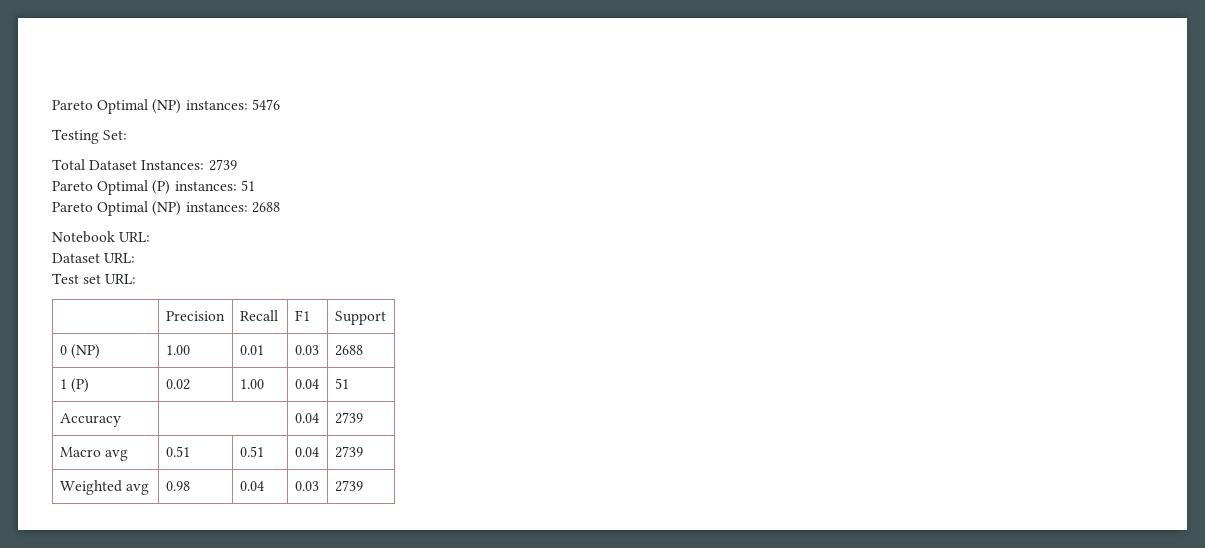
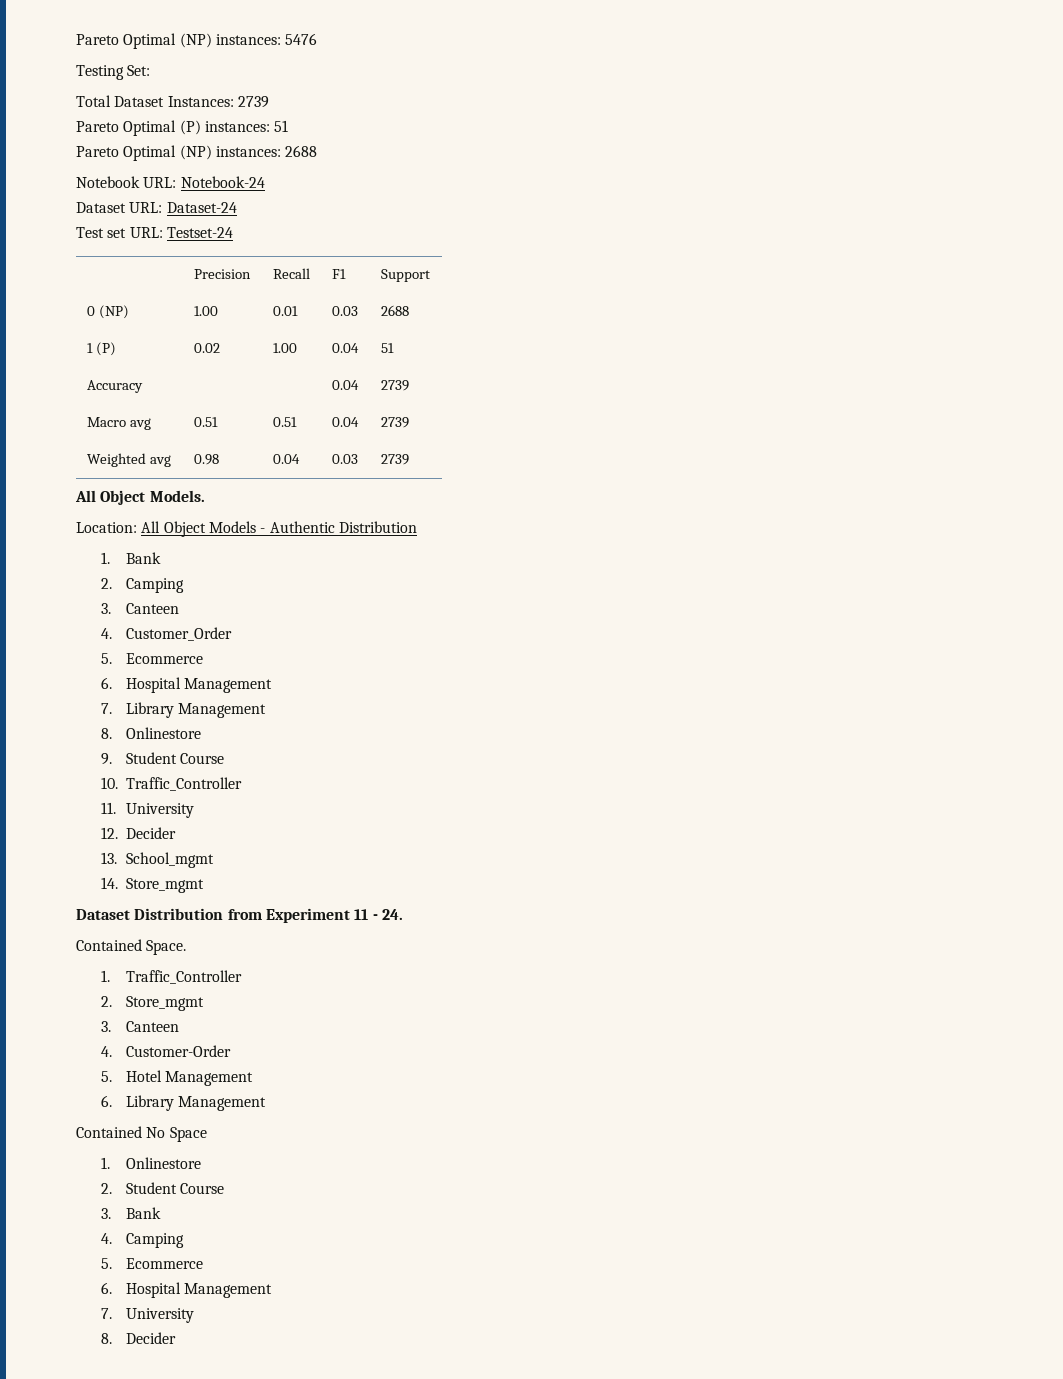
(151, 237) none -> [180,176,265,188] Notebook-24
(136, 258) none -> [166,202,237,213] Dataset-24
(137, 279) none -> [166,227,233,238] Testset-24
(363, 486) none -> [75,490,205,505] [76,521,417,537] [101,552,162,564] [101,578,185,593] [101,603,180,614] [101,627,233,641] [101,653,204,664] [101,677,273,693] [101,702,267,718] [101,727,202,739] [101,752,225,765] [101,777,243,791] [101,802,195,818] [101,827,177,839] [101,852,215,868] [101,877,205,893] [76,908,403,923] [76,939,187,955] [101,970,243,984] [101,996,205,1011] [101,1021,180,1032] [101,1045,232,1057] [101,1070,254,1086] [101,1095,267,1111] [76,1126,207,1142] [101,1157,202,1169] [101,1182,225,1194] [101,1207,162,1219] [101,1233,185,1248] [101,1258,204,1269] [101,1282,273,1298] [101,1308,195,1323] [101,1332,177,1344] // All Object Models. // Location: All Object Models - Authentic Distribution // 1. Bank // 2. Camping // 3. Canteen // 4. Customer_Order // 5. Ecommerce // 6. Hospital Management // 7. Library Management // 8. Onlinestore // 9. Student Course // 10. Traffic_Controller // 11. University // 12. Decider // 13. School_mgmt // 14. Store_mgmt // Dataset Distribution from Experiment 11 - 24. // Contained Space. // 1. Traffic_Controller // 2. Store_mgmt // 3. Canteen // 4. Customer-Order // 5. Hotel Management // 6. Library Management // Contained No Space // 1. Onlinestore // 2. Student Course // 3. Bank // 4. Camping // 5. Ecommerce // 6. Hospital Management // 7. University // 8. Decider

